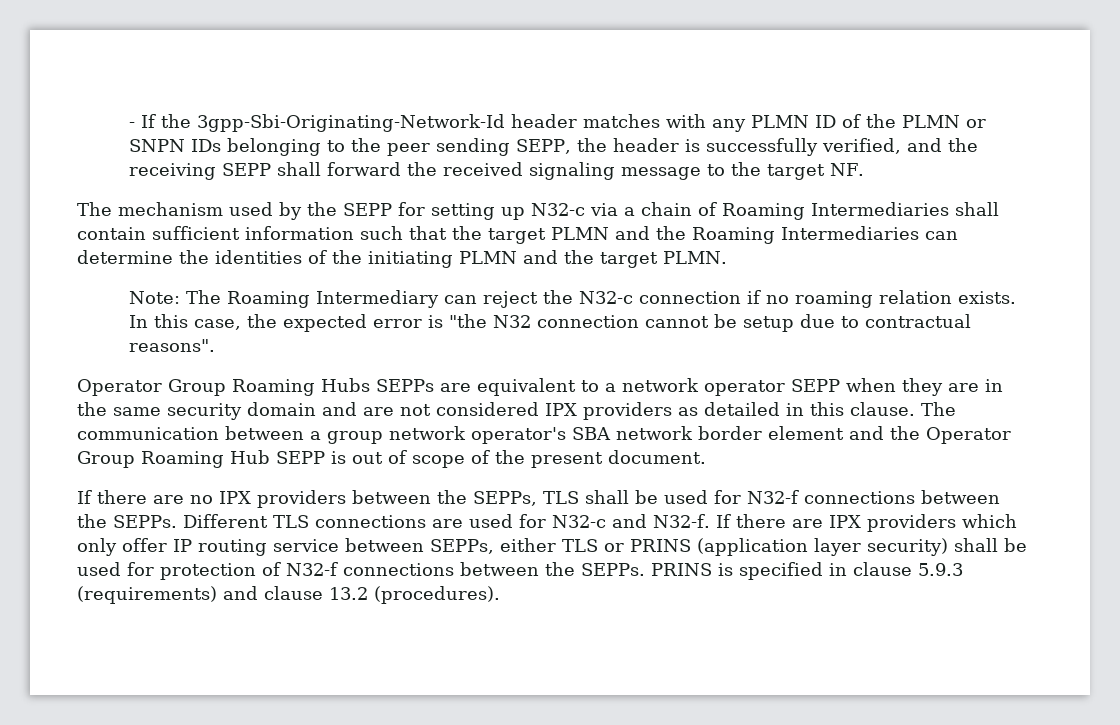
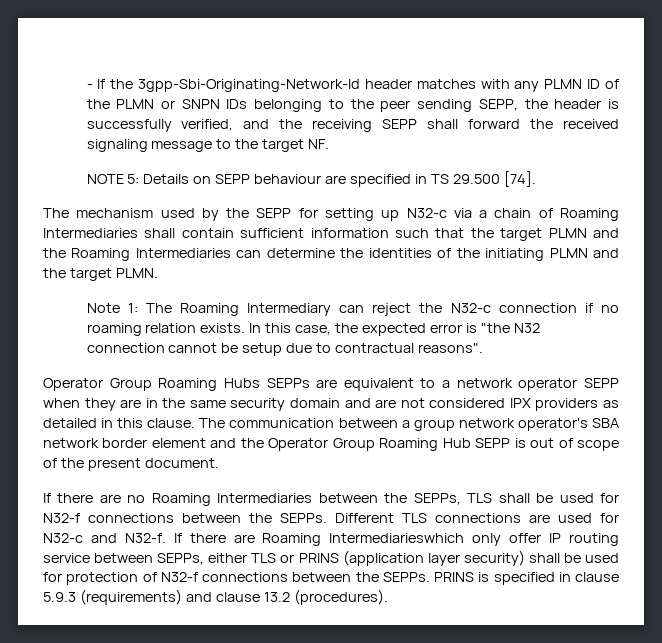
(864, 169) none -> [86,171,536,187] // NOTE 5: Details on SEPP behaviour are specified in TS 29.500 [74].
[128,291,180,304] Note: -> [86,303,138,313] Note 1:
[219,490,346,508] IPX providers -> [151,493,313,506] Roaming Intermediaries
[829,514,1017,532] IPX providers which -> [262,533,465,546] Roaming Intermediarieswhich

